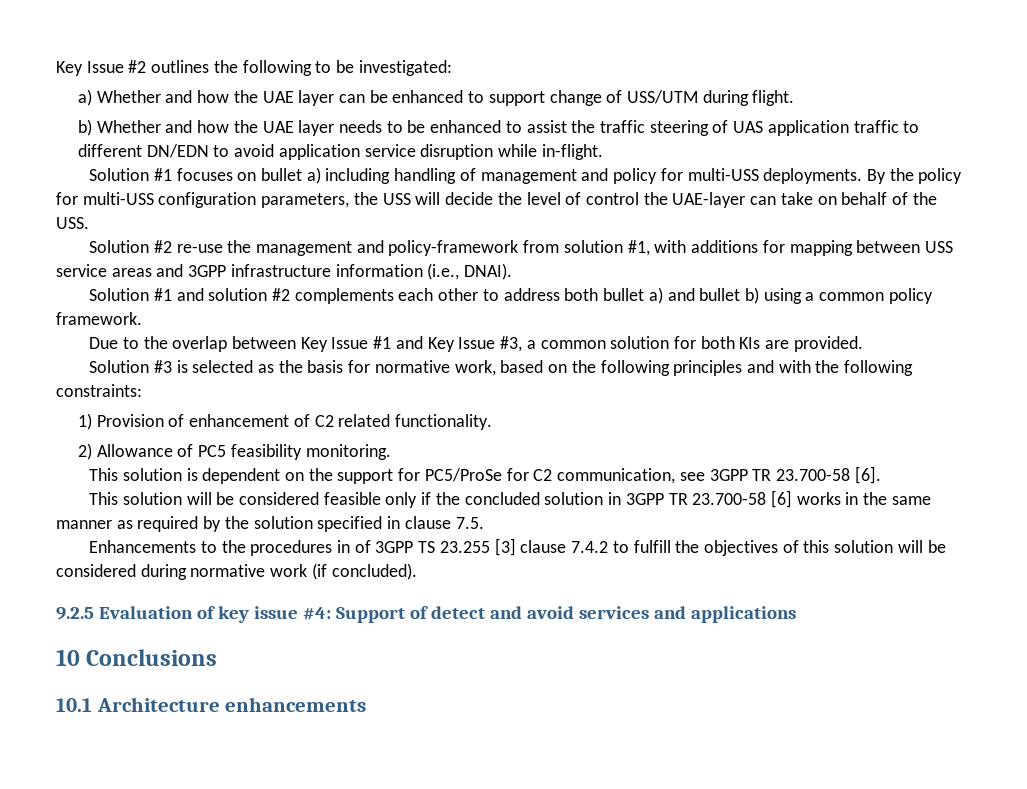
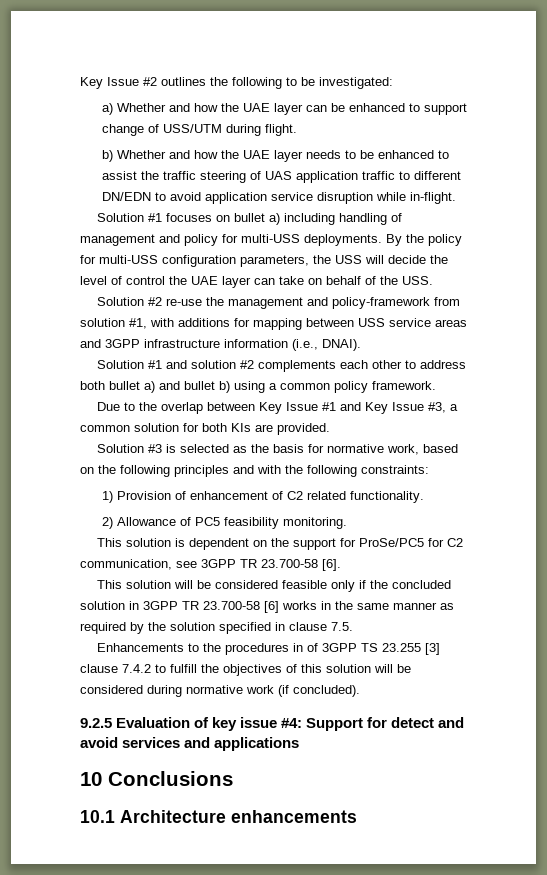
[672,192,746,208] UAE-layer -> [191,276,251,288] UAE layer
[424,468,502,482] PC5/ProSe -> [359,538,425,547] ProSe/PC5
[409,606,428,619] of -> [367,717,388,728] for

